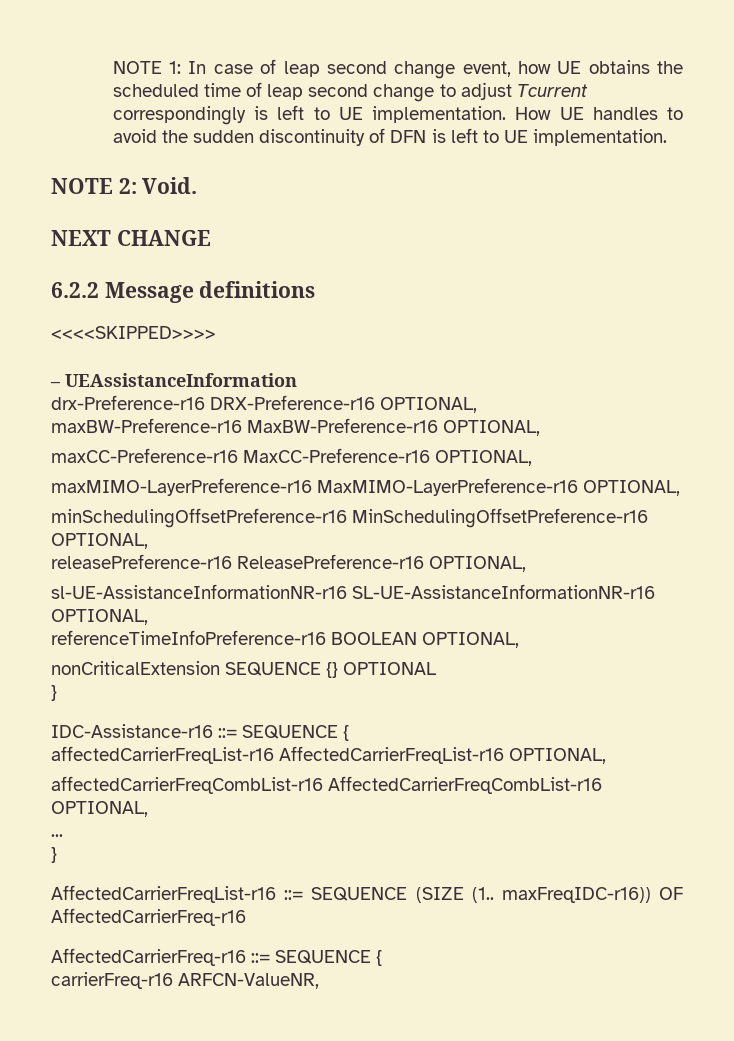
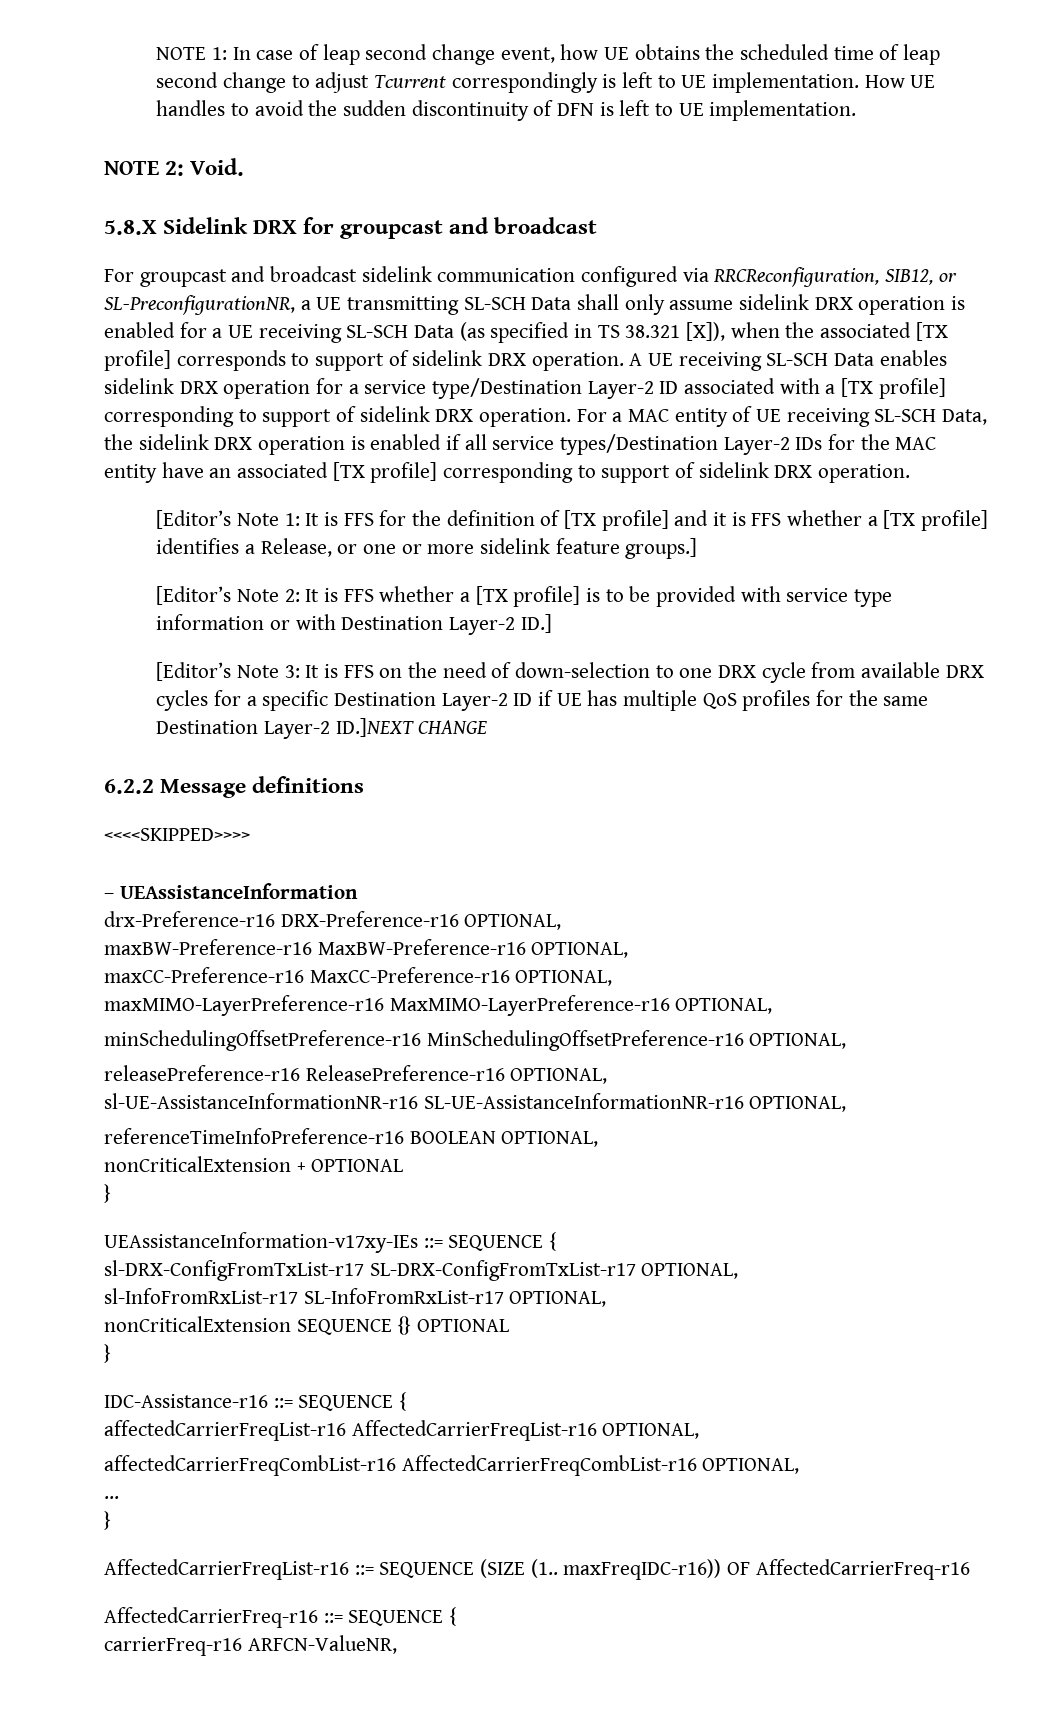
[51,230,111,246] NEXT -> [104,217,598,239] [104,266,957,287] [104,294,966,315] [104,322,948,343] [104,350,947,371] [104,378,946,399] [104,406,988,427] [104,434,937,455] [104,462,911,483] [156,510,988,531] [156,538,698,559] [156,586,892,607] [156,614,552,635] [156,662,984,683] [156,690,929,711] [156,718,414,739] 5.8.X Sidelink DRX for groupcast and broadcast // For groupcast and broadcast sidelink communication configured via RRCReconfiguration, SIB12, or SL-PreconfigurationNR, a UE transmitting SL-SCH Data shall only assume sidelink DRX operation is enabled for a UE receiving SL-SCH Data (as specified in TS 38.321 [X]), when the associated [TX profile] corresponds to support of sidelink DRX operation. A UE receiving SL-SCH Data enables sidelink DRX operation for a service type/Destination Layer-2 ID associated with a [TX profile] corresponding to support of sidelink DRX operation. For a MAC entity of UE receiving SL-SCH Data, the sidelink DRX operation is enabled if all service types/Destination Layer-2 IDs for the MAC entity have an associated [TX profile] corresponding to support of sidelink DRX operation. // [Editor’s Note 1: It is FFS for the definition of [TX profile] and it is FFS whether a [TX profile] identifies a Release, or one or more sidelink feature groups.] // [Editor’s Note 2: It is FFS whether a [TX profile] is to be provided with service type information or with Destination Layer-2 ID.] // [Editor’s Note 3: It is FFS on the need of down-selection to one DRX cycle from available DRX cycles for a specific Destination Layer-2 ID if UE has multiple QoS profiles for the same Destination Layer-2 ID.]NEXT
(520, 640) none -> [104,1156,404,1172] [104,1184,111,1203] [104,1232,557,1253] [104,1260,739,1281] [104,1288,607,1307] // nonCriticalExtension + OPTIONAL // } // UEAssistanceInformation-v17xy-IEs ::= SEQUENCE { // sl-DRX-ConfigFromTxList-r17 SL-DRX-ConfigFromTxList-r17 OPTIONAL, // sl-InfoFromRxList-r17 SL-InfoFromRxList-r17 OPTIONAL,

